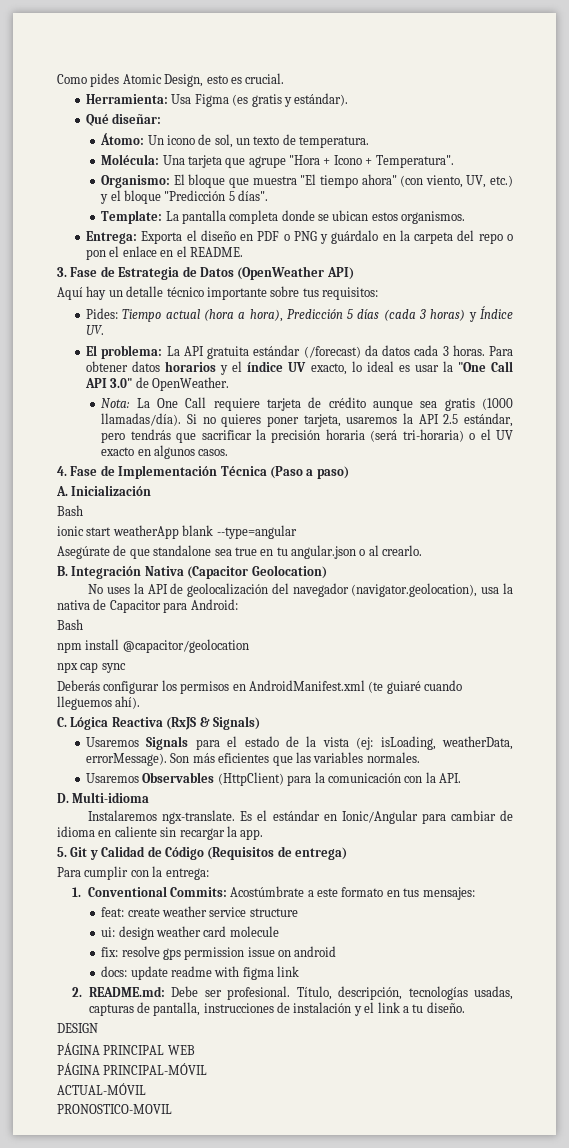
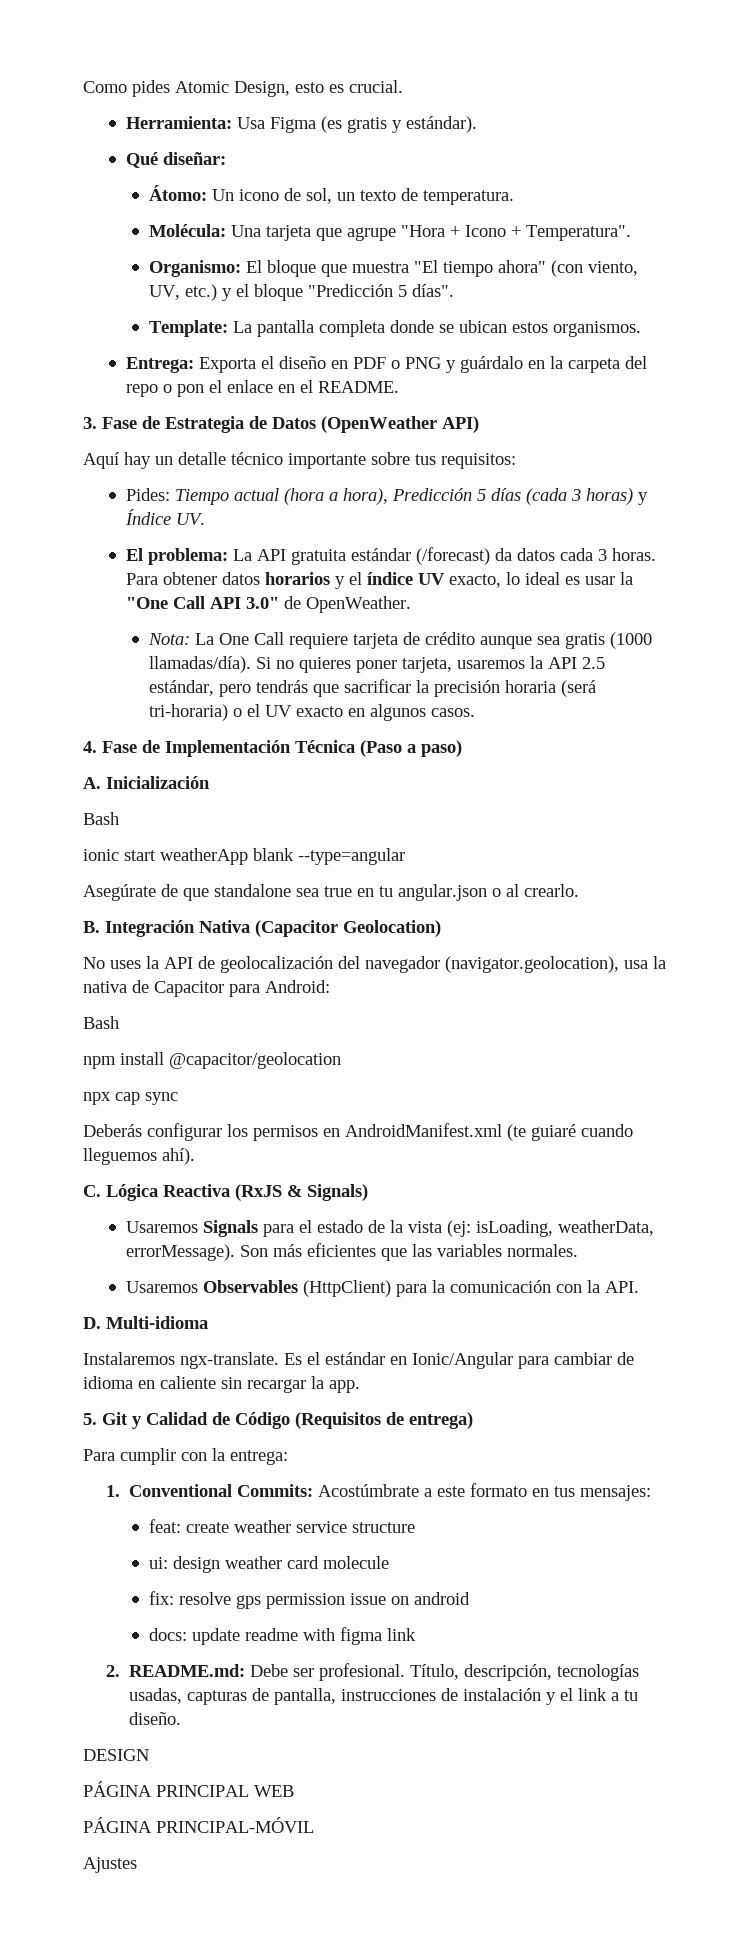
[57,1083,146,1095] [57,1104,172,1114] ACTUAL-MÓVIL // PRONOSTICO-MOVIL -> [83,1857,137,1873] Ajustes

